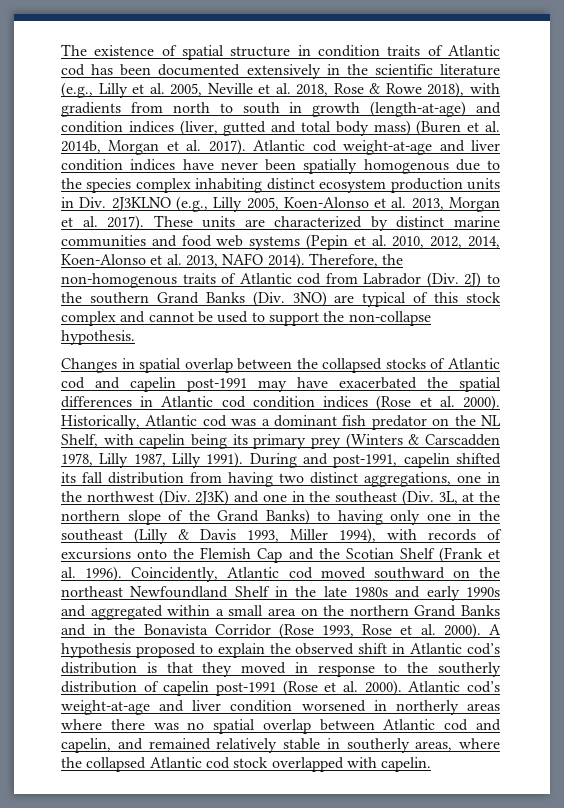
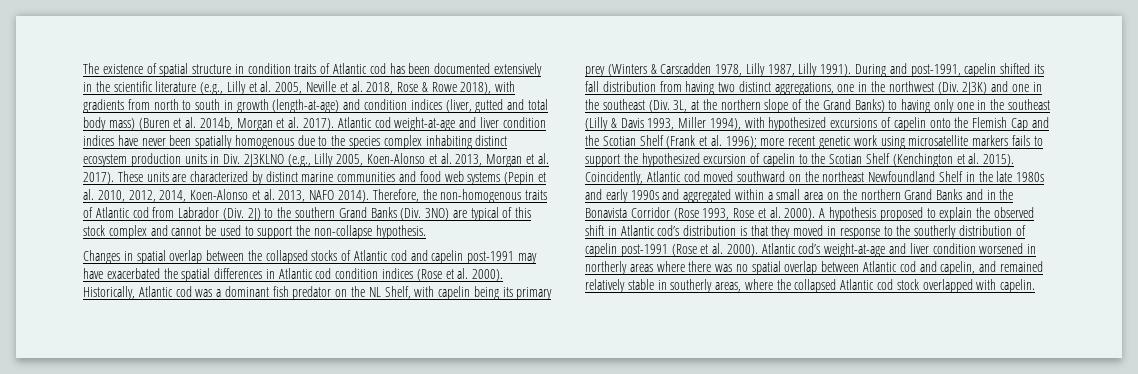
[428,529,502,541] [61,548,131,560] records of excursions -> [768,117,926,131] hypothesized excursions of capelin
[85,566,123,582] 1996). -> [725,135,1043,149] [585,153,1015,167] 1996); more recent genetic work using microsatellite markers fails to support the hypothesized excursion of capelin to the Scotian Shelf (Kenchington et al. 2015).

